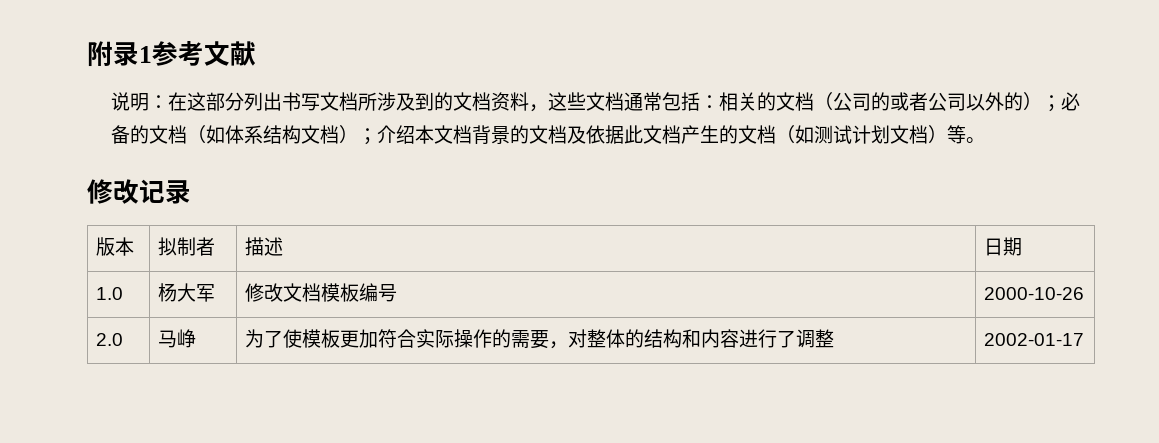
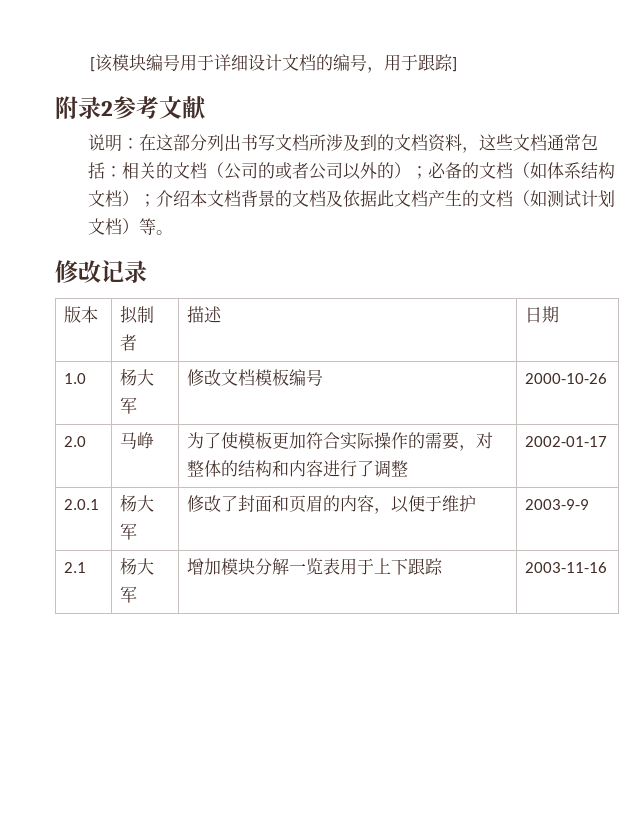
[87,41,152,67] 附录1 -> [90,54,458,73] [55,96,113,120] [该模块编号用于详细设计文档的编号，用于跟踪] // 附录2
(1084, 339) none -> [64,499,100,510] [120,494,155,512] [120,523,138,540] [187,495,477,514] [525,499,590,510] [64,562,87,573] [120,557,155,575] [120,586,138,603] [187,558,444,575] [525,562,608,573] // 2.0.1 | 杨大军 | 修改了封面和页眉的内容，以便于维护 | 2003-9-9 // 2.1 | 杨大军 | 增加模块分解一览表用于上下跟踪 | 2003-11-16

